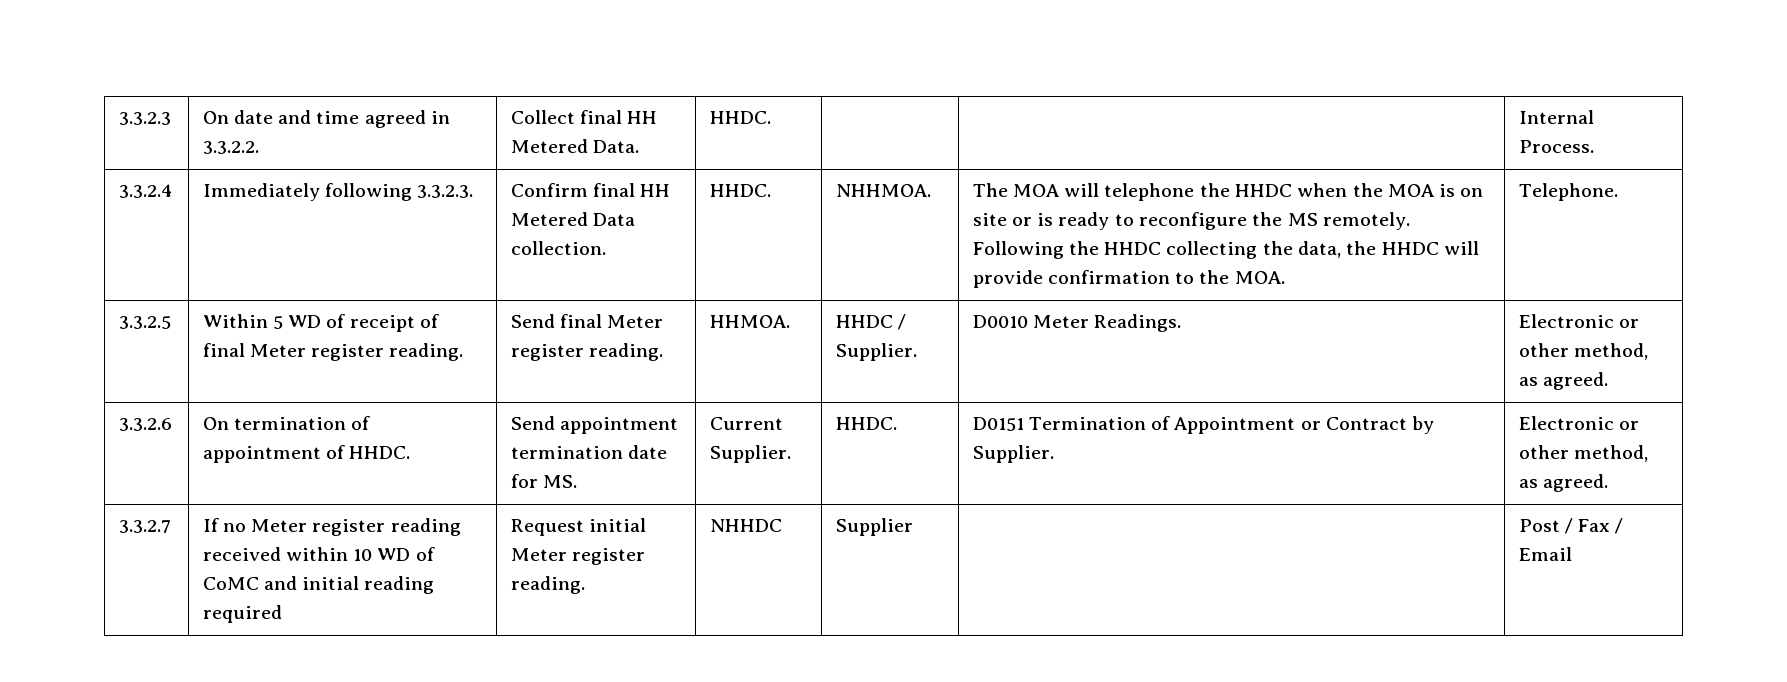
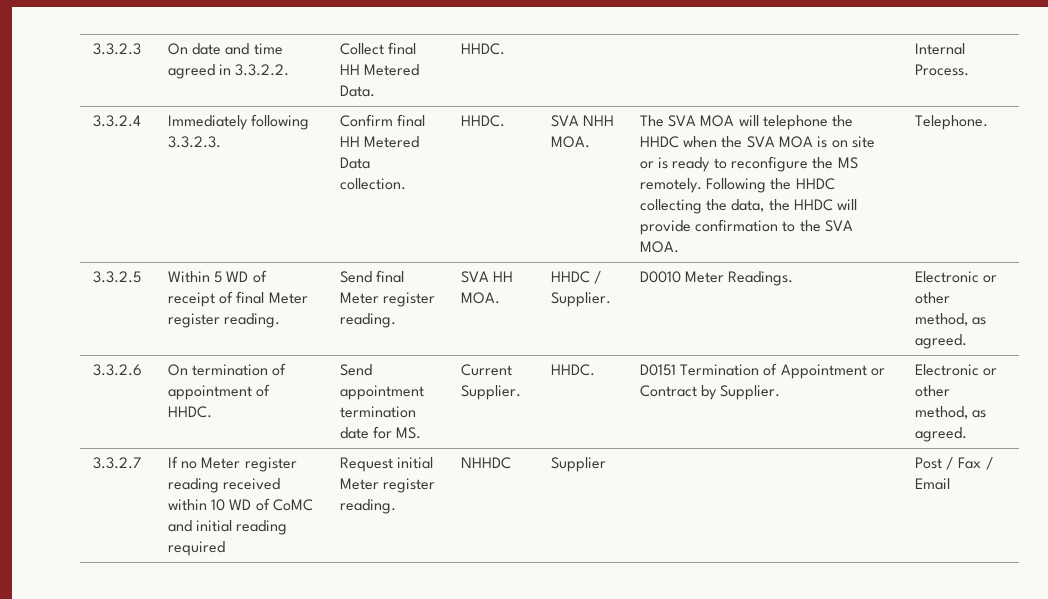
[835,184,931,197] NHHMOA. -> [550,115,614,127] [550,136,590,148] SVA NHH MOA.
(1008, 190) none -> [667,115,696,127] SVA
(1383, 190) none -> [746,136,775,148] SVA
(1230, 277) none -> [824,220,853,232] SVA
[709,315,790,328] HHMOA. -> [460,271,513,283] [460,292,500,304] SVA HH MOA.

